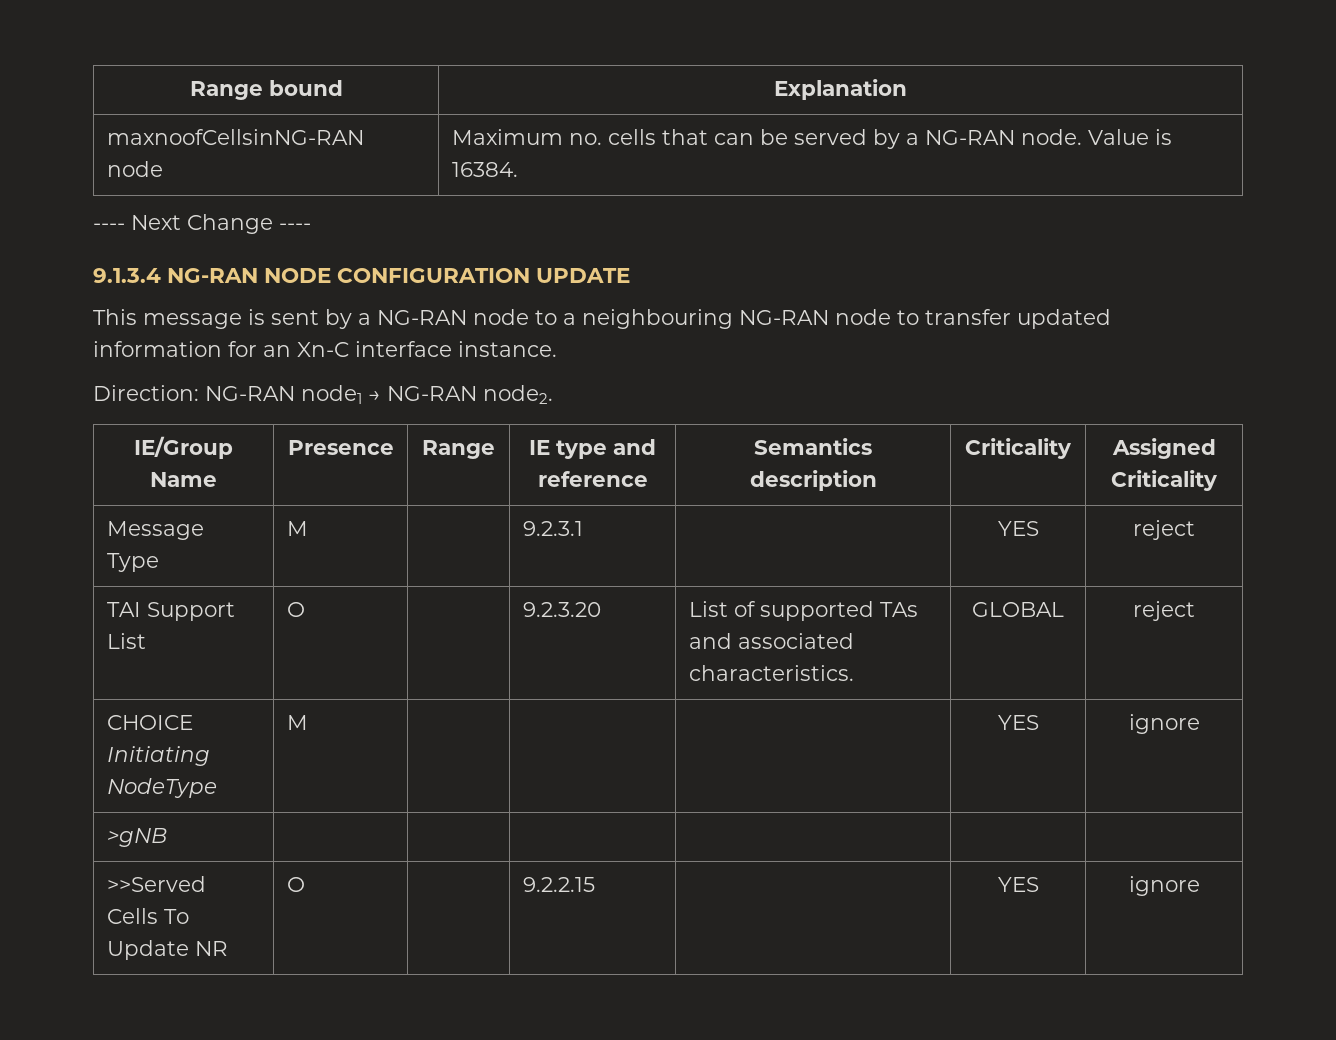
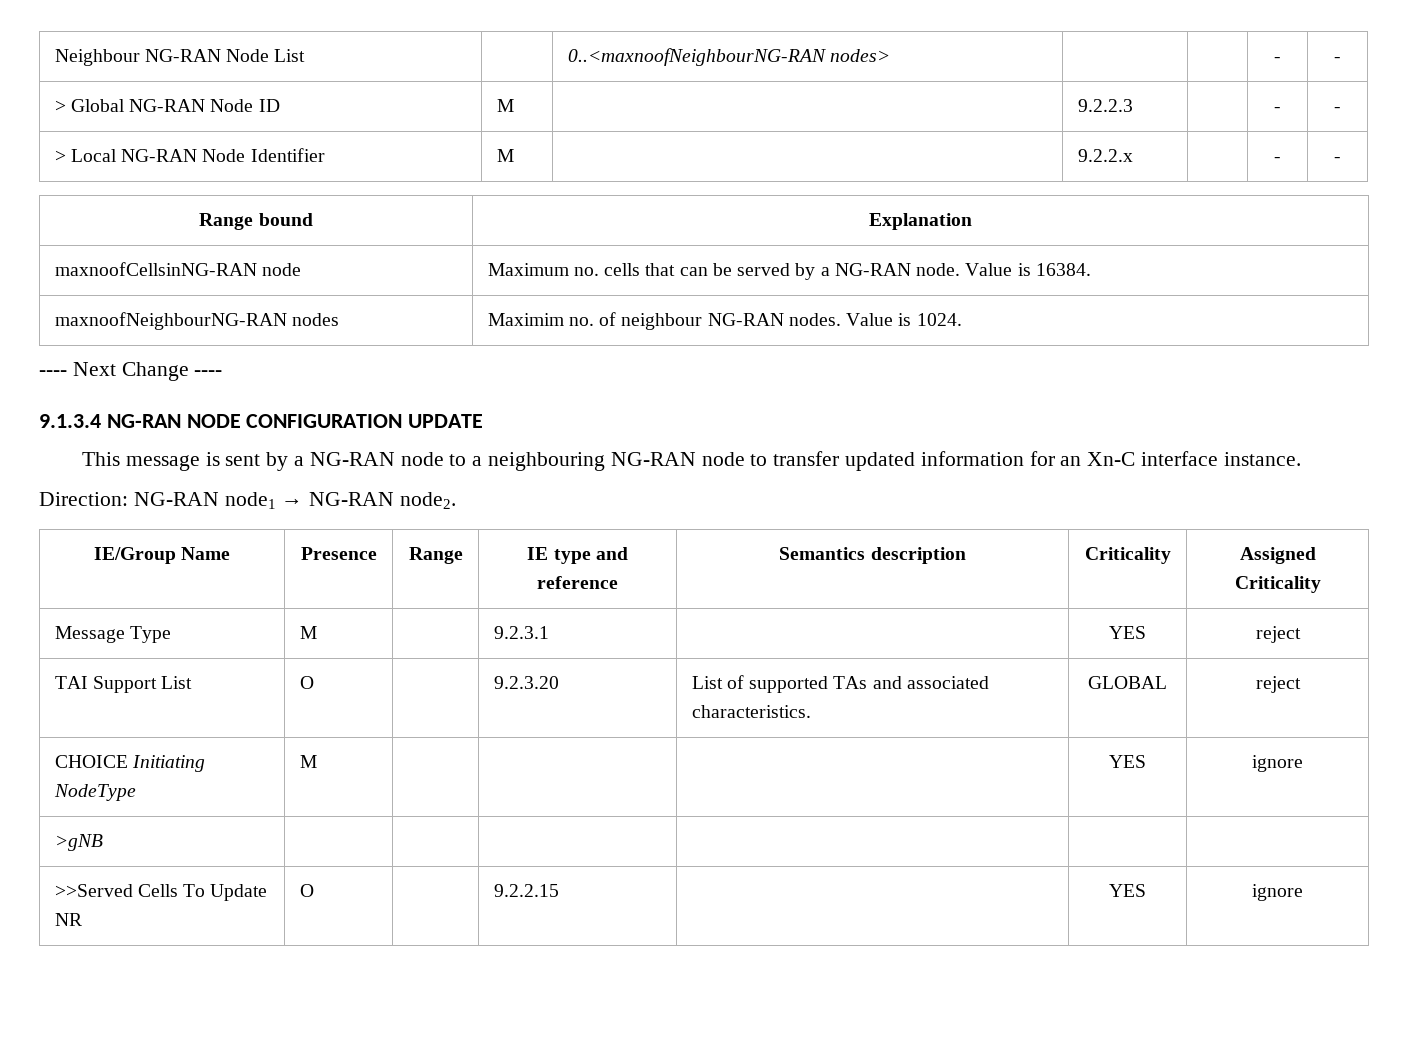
(189, 90) none -> [54,49,306,66] [567,48,890,66] [1274,57,1281,62] [1334,57,1341,62] [54,99,280,112] [496,99,514,112] [1077,99,1133,112] [1274,107,1281,112] [1334,107,1341,112] [54,148,325,162] [496,149,514,162] [1077,149,1133,162] [1274,157,1281,162] [1334,157,1341,162] Neighbour NG-RAN Node List | | 0..<maxnoofNeighbourNG-RAN nodes> | | | - | - // > Global NG-RAN Node ID | M | | 9.2.2.3 | | - | - // > Local NG-RAN Node Identifier | M | | 9.2.2.x | | - | - //
(518, 169) none -> [54,312,339,330] [487,312,962,330] // maxnoofNeighbourNG-RAN nodes | Maximim no. of neighbour NG-RAN nodes. Value is 1024.

